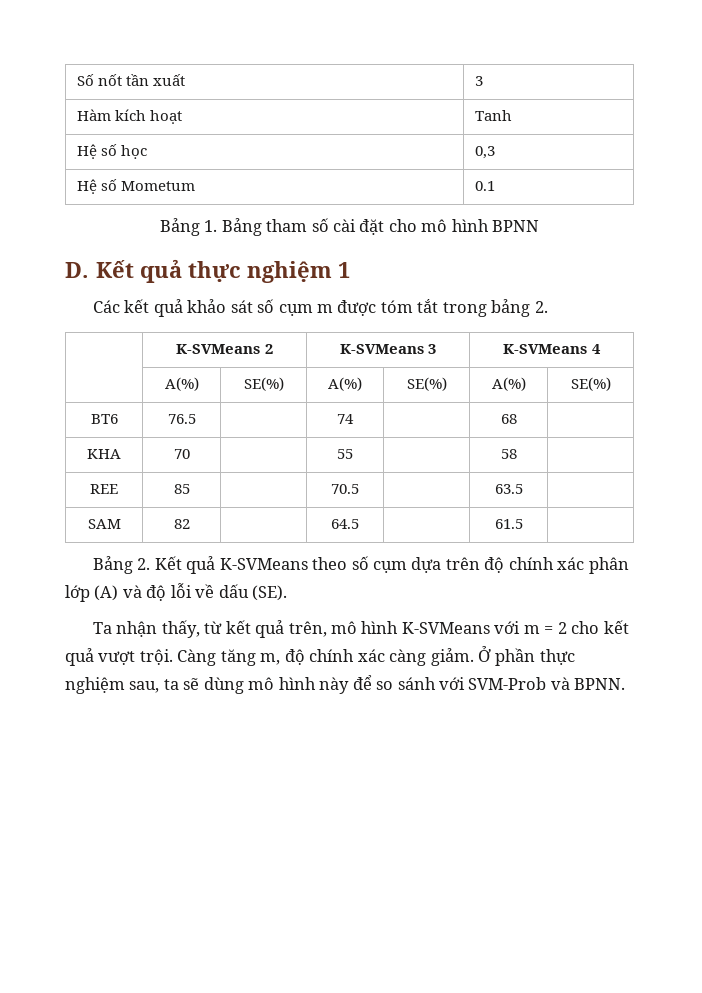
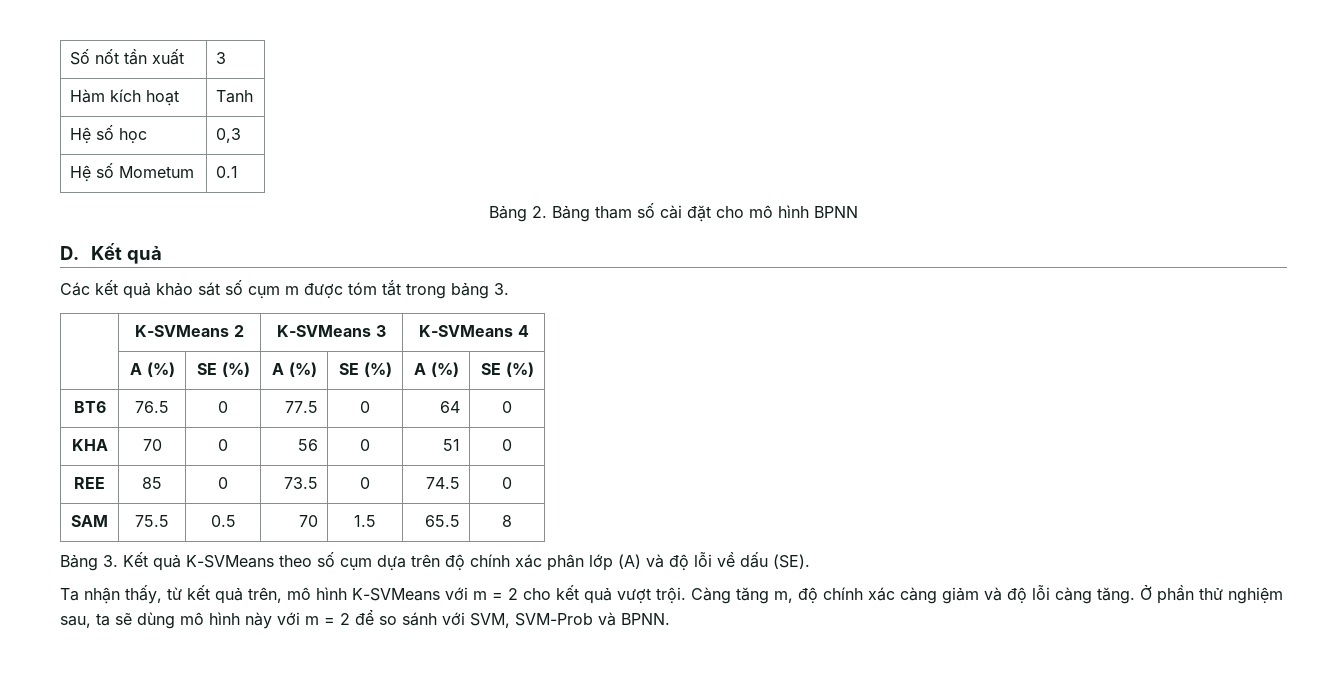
[204,220,218,232] 1. -> [532,206,547,218] 2.
[188,261,351,283] thực nghiệm 1 -> (162, 255) none
[534,301,548,313] 2. -> [494,283,509,295] 3.
[164,377,199,391] [243,377,284,391] [328,377,362,391] [406,377,447,391] [491,377,526,391] [570,377,611,391] [90,414,118,424] [167,414,196,424] [337,414,354,424] [500,414,517,424] [87,449,121,459] [173,449,190,459] [337,449,353,459] [500,449,517,459] [90,484,118,494] [173,484,190,494] [331,484,359,494] [494,484,523,494] [87,519,121,529] [173,519,190,529] [331,519,359,529] [494,519,523,529] [92,556,151,574] A(%) | SE(%) | A(%) | SE(%) | A(%) | SE(%) // BT6 | 76.5 | | 74 | | 68 | // KHA | 70 | | 55 | | 58 | // REE | 85 | | 70.5 | | 63.5 | // SAM | 82 | | 64.5 | | 61.5 | // Bảng 2. -> [129,362,175,377] [196,362,250,377] [271,362,317,377] [338,362,392,377] [413,362,459,377] [480,362,534,377] [73,401,106,413] [135,401,169,413] [218,401,228,413] [284,401,318,413] [360,401,370,413] [439,401,460,413] [502,401,512,413] [71,439,108,451] [142,439,162,451] [218,439,228,451] [297,439,318,451] [360,439,370,451] [442,439,460,451] [502,439,512,451] [74,477,105,489] [142,477,162,489] [218,477,228,489] [283,477,318,489] [360,477,370,489] [425,477,460,489] [502,477,512,489] [71,515,108,527] [135,515,169,527] [210,515,236,527] [298,515,318,527] [354,515,376,527] [424,515,460,527] [502,515,512,527] [60,555,118,571] A (%) | SE (%) | A (%) | SE (%) | A (%) | SE (%) // BT6 | 76.5 | 0 | 77.5 | 0 | 64 | 0 // KHA | 70 | 0 | 56 | 0 | 51 | 0 // REE | 85 | 0 | 73.5 | 0 | 74.5 | 0 // SAM | 75.5 | 0.5 | 70 | 1.5 | 65.5 | 8 // Bảng 3.
[430,648,474,666] giảm. -> [942,585,1135,604] giảm và độ lỗi càng tăng.
[539,649,575,665] thực -> [1199,588,1223,600] thử
(350, 685) none -> [277,612,350,625] với m = 2
(466, 683) none -> [470,613,510,628] SVM,

